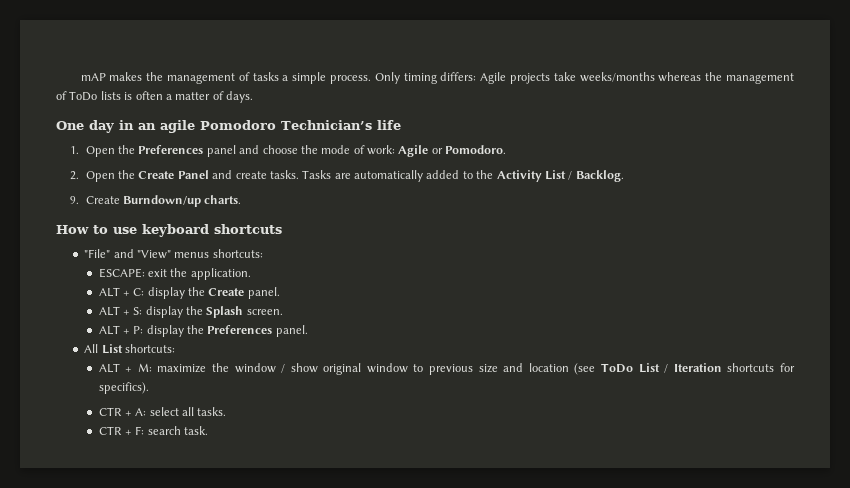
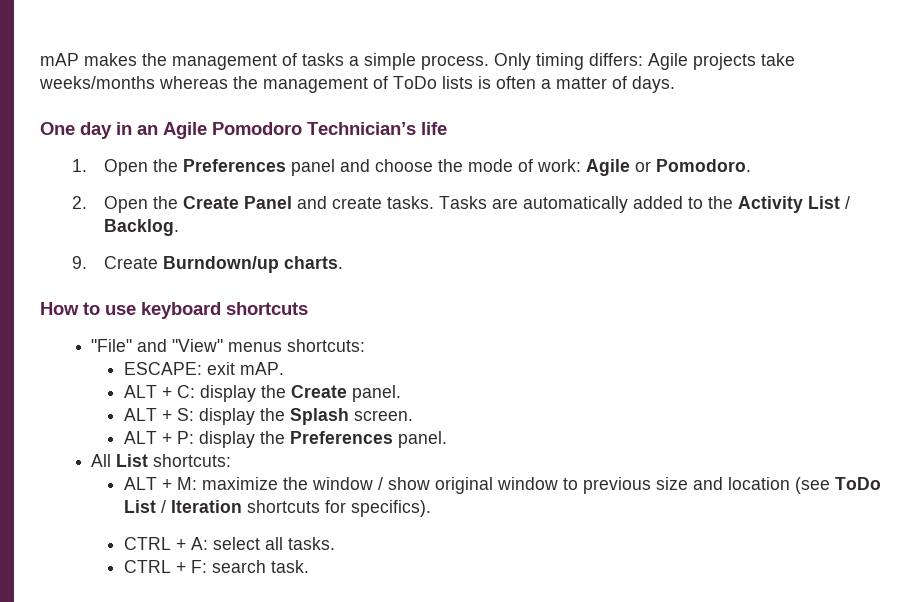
[160,120,195,133] agile -> [163,122,207,139] Agile
[170,268,251,280] the application. -> [239,362,284,375] mAP.
[98,407,122,416] CTR -> [123,537,171,550] CTRL
[98,426,122,435] CTR -> [123,560,171,573] CTRL

